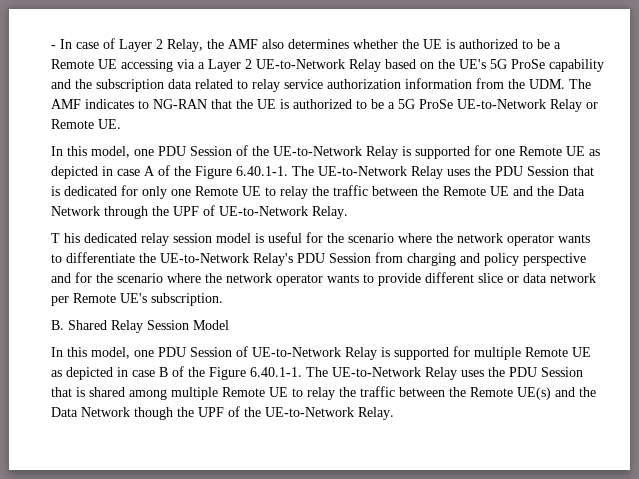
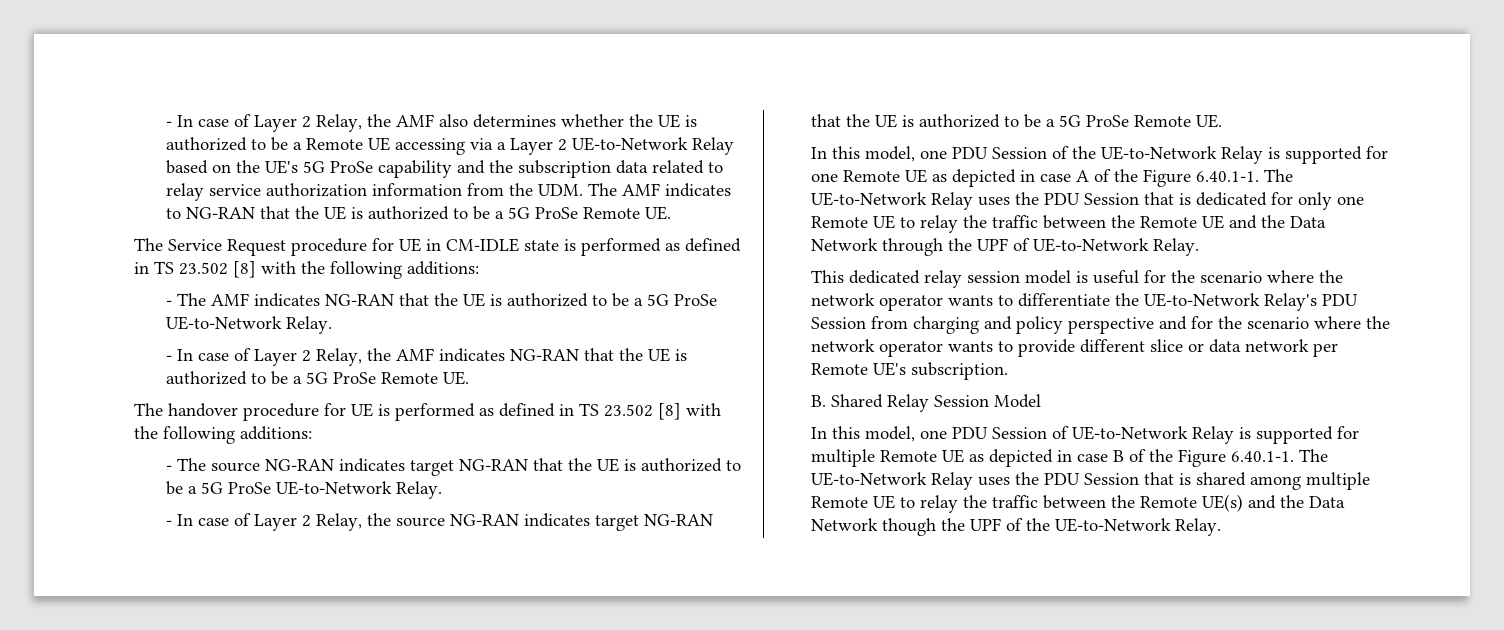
[456,99,598,112] UE-to-Network Relay or -> [583,206,672,220] [134,238,741,256] [134,261,479,279] [166,293,718,307] [166,316,333,334] [166,348,688,366] [166,371,470,385] [134,403,721,421] [134,426,312,444] [166,458,742,476] [166,481,443,499] [166,513,714,531] [811,114,1130,128] Remote UE. // The Service Request procedure for UE in CM-IDLE state is performed as defined in TS 23.502 [8] with the following additions: // - The AMF indicates NG-RAN that the UE is authorized to be a 5G ProSe UE-to-Network Relay. // - In case of Layer 2 Relay, the AMF indicates NG-RAN that the UE is authorized to be a 5G ProSe Remote UE. // The handover procedure for UE is performed as defined in TS 23.502 [8] with the following additions: // - The source NG-RAN indicates target NG-RAN that the UE is authorized to be a 5G ProSe UE-to-Network Relay. // - In case of Layer 2 Relay, the source NG-RAN indicates target NG-RAN that the UE is authorized to be a 5G ProSe
[50,233,80,243] T his -> [811,270,845,283] This

